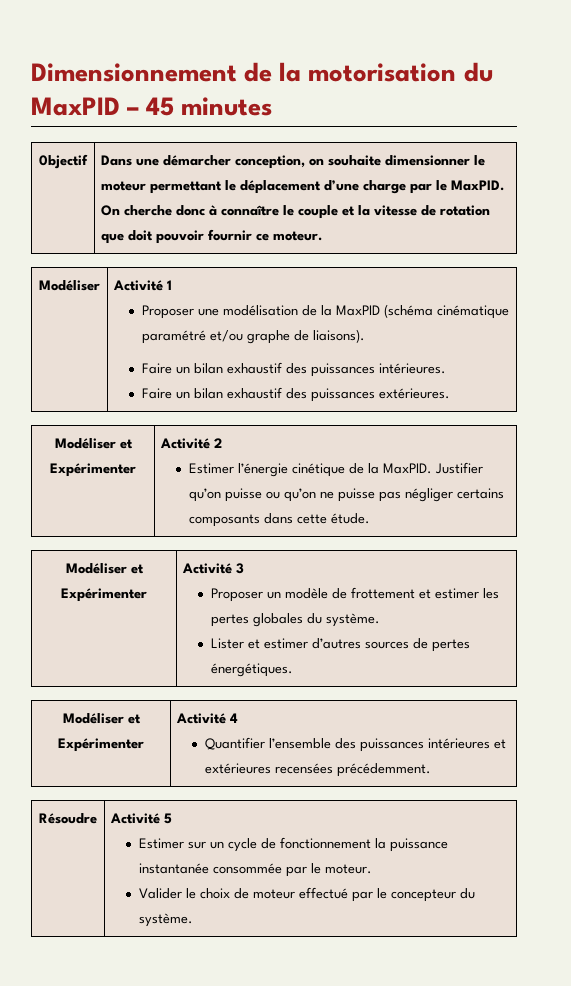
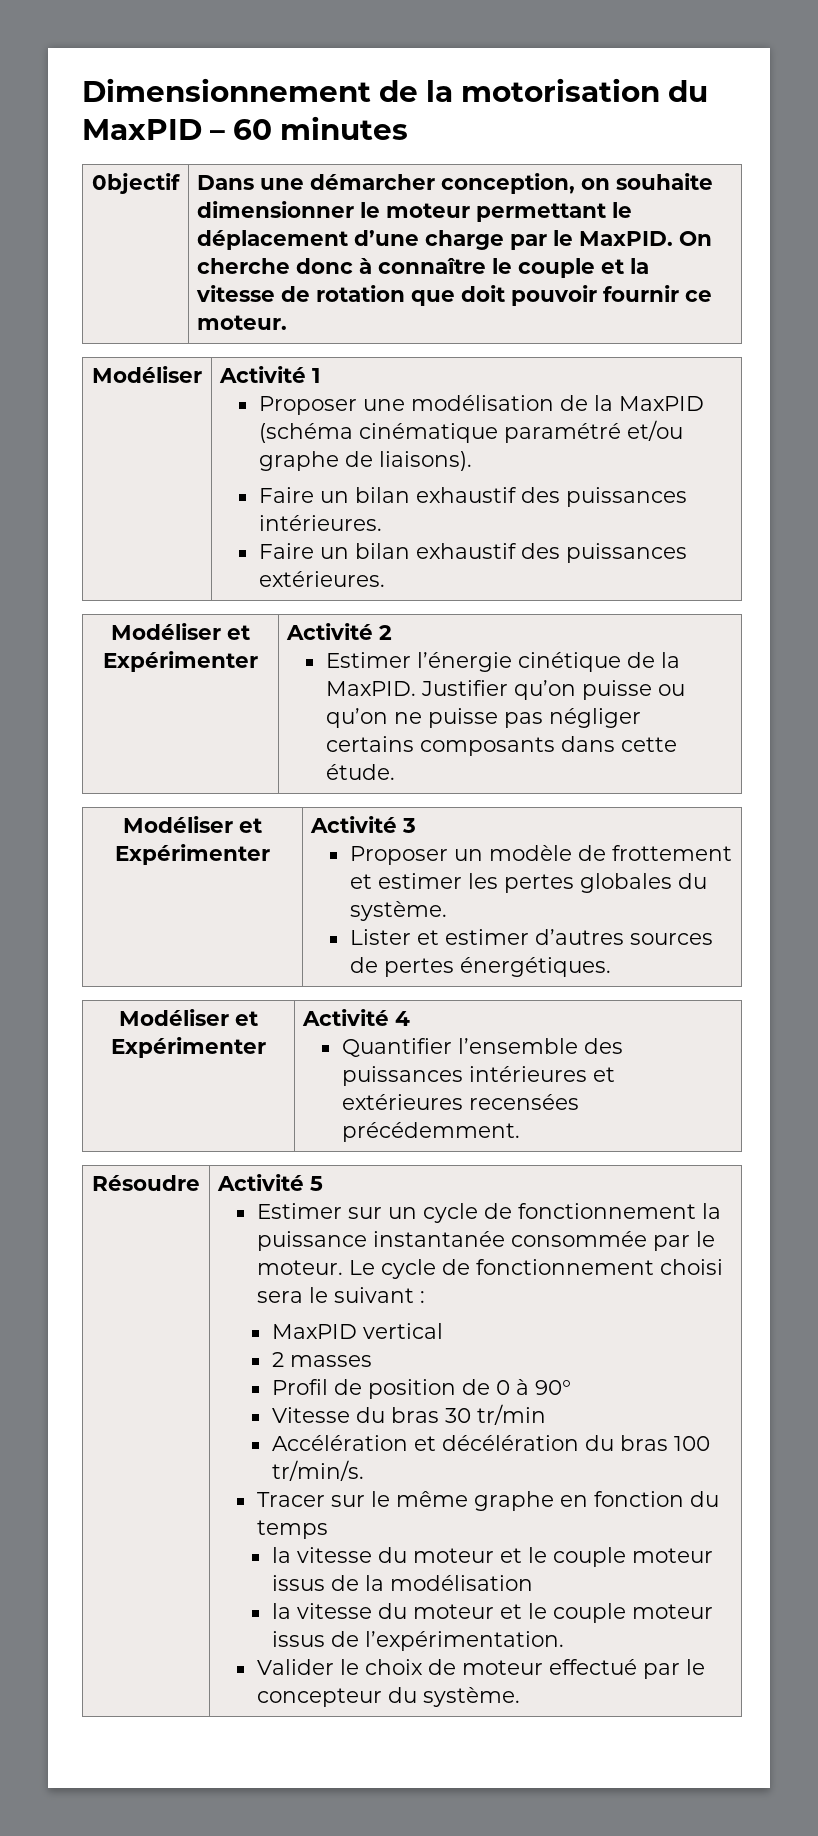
[146,97,175,116] 45 -> [233,119,272,140] 60
(372, 869) none -> [348,1259,723,1279] [256,1287,425,1303] [271,1323,443,1339] [271,1352,372,1367] [271,1379,571,1399] [271,1404,546,1425] [271,1435,710,1451] [271,1460,364,1481] [256,1491,719,1511] [256,1520,328,1539] [271,1547,713,1567] [271,1575,533,1591] [271,1603,713,1623] [271,1631,564,1651] Le cycle de fonctionnement choisi sera le suivant : // MaxPID vertical // 2 masses // Profil de position de 0 à 90° // Vitesse du bras 30 tr/min // Accélération et décélération du bras 100 tr/min/s. // Tracer sur le même graphe en fonction du temps // la vitesse du moteur et le couple moteur issus de la modélisation // la vitesse du moteur et le couple moteur issus de l’expérimentation.

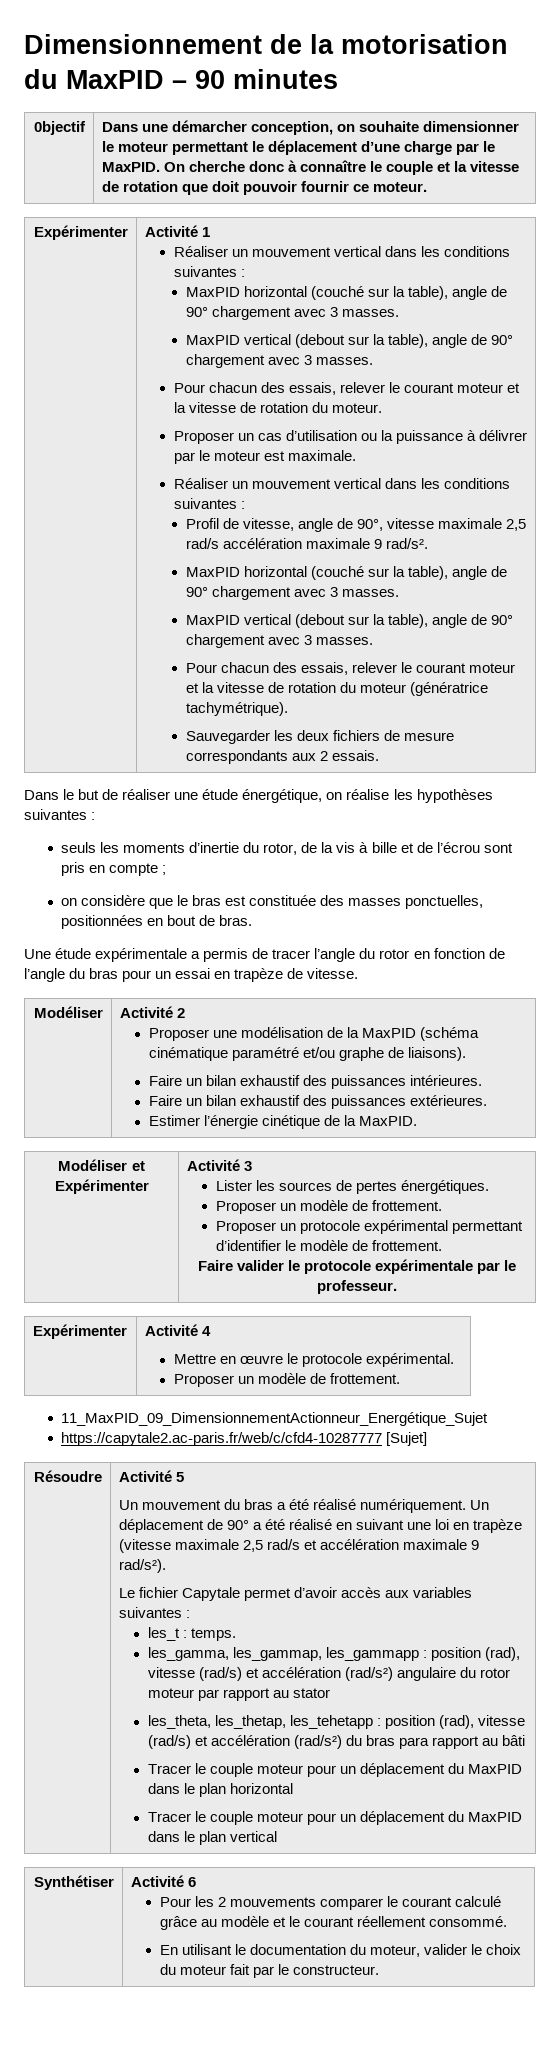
[233,119,272,140] 60 -> [195,70,225,89] 90
(288, 322) none -> [33,225,128,240] [144,225,210,237] [173,246,510,257] [173,266,245,277] [185,286,508,300] [185,306,400,320] [185,334,514,348] [185,354,374,368] [173,382,520,395] [173,402,382,413] [173,430,527,444] [173,450,356,464] [173,478,510,489] [173,498,245,509] [185,518,527,532] [185,538,429,549] [185,566,508,580] [185,586,400,600] [185,614,514,628] [185,634,374,648] [185,662,516,675] [185,682,489,696] [185,702,288,716] [185,730,455,744] [185,750,380,764] [24,789,493,803] [24,809,96,820] [61,842,513,855] [61,862,167,876] [61,895,484,909] [61,915,253,929] [24,948,505,962] [24,968,359,982] // Expérimenter | Activité 1 // Réaliser un mouvement vertical dans les conditions suivantes : // MaxPID horizontal (couché sur la table), angle de 90° chargement avec 3 masses. // MaxPID vertical (debout sur la table), angle de 90° chargement avec 3 masses. // Pour chacun des essais, relever le courant moteur et la vitesse de rotation du moteur. // Proposer un cas d’utilisation ou la puissance à délivrer par le moteur est maximale. // Réaliser un mouvement vertical dans les conditions suivantes : // Profil de vitesse, angle de 90°, vitesse maximale 2,5 rad/s accélération maximale 9 rad/s². // MaxPID horizontal (couché sur la table), angle de 90° chargement avec 3 masses. // MaxPID vertical (debout sur la table), angle de 90° chargement avec 3 masses. // Pour chacun des essais, relever le courant moteur et la vitesse de rotation du moteur (génératrice tachymétrique). // Sauvegarder les deux fichiers de mesure correspondants aux 2 essais. // Dans le but de réaliser une étude énergétique, on réalise les hypothèses suivantes : // seuls les moments d’inertie du rotor, de la vis à bille et de l’écrou sont pris en compte ; // on considère que le bras est constituée des masses ponctuelles, positionnées en bout de bras. // Une étude expérimentale a permis de tracer l’angle du rotor en fonction de l’angle du bras pour un essai en trapèze de vitesse.
[312,368,321,383] 1 -> [176,1008,185,1018] 2
[111,623,250,640] [103,651,258,672] [286,623,393,640] // Modéliser et Expérimenter | Activité 2 -> (487, 1100) none
[420,680,685,700] [325,708,641,728] [325,736,677,756] [325,764,395,780] Justifier qu’on puisse ou qu’on ne puisse pas négliger certains composants dans cette étude. -> (417, 1121) none
[349,845,732,865] [349,873,707,893] [349,901,447,921] [349,929,713,945] [349,957,611,977] [119,1009,258,1026] [111,1037,266,1058] [302,1009,411,1026] [341,1038,623,1057] [341,1066,615,1086] [341,1094,579,1110] [341,1122,520,1142] [92,1175,200,1191] [217,1174,324,1191] [256,1203,721,1223] [256,1231,715,1251] [256,1259,723,1279] [256,1287,425,1303] [271,1323,443,1339] [271,1352,372,1367] [271,1379,571,1399] [271,1404,546,1425] [271,1435,710,1451] [271,1460,364,1481] [256,1491,719,1511] [256,1520,328,1539] [271,1547,713,1567] [271,1575,533,1591] [271,1603,713,1623] [271,1631,564,1651] [256,1659,705,1679] [256,1687,520,1707] Proposer un modèle de frottement et estimer les pertes globales du système. // Lister et estimer d’autres sources de pertes énergétiques. // Modéliser et Expérimenter | Activité 4 // Quantifier l’ensemble des puissances intérieures et extérieures recensées précédemment. // Résoudre | Activité 5 // Estimer sur un cycle de fonctionnement la puissance instantanée consommée par le moteur. Le cycle de fonctionnement choisi sera le suivant : // MaxPID vertical // 2 masses // Profil de position de 0 à 90° // Vitesse du bras 30 tr/min // Accélération et décélération du bras 100 tr/min/s. // Tracer sur le même graphe en fonction du temps // la vitesse du moteur et le couple moteur issus de la modélisation // la vitesse du moteur et le couple moteur issus de l’expérimentation. // Valider le choix de moteur effectué par le concepteur du système. -> [215,1180,489,1194] [215,1200,442,1214] [215,1220,523,1234] [215,1240,442,1251] [197,1259,517,1274] [317,1280,398,1294] [32,1324,127,1339] [144,1324,211,1336] [173,1353,454,1367] [173,1373,400,1387] [61,1412,489,1426] [61,1432,428,1446] [33,1470,102,1482] [118,1470,184,1482] [118,1499,490,1513] [118,1519,523,1533] [118,1539,480,1553] [118,1559,166,1573] [118,1587,473,1601] [118,1607,190,1618] [147,1627,236,1641] [147,1647,520,1661] [147,1667,510,1681] [147,1688,330,1701] [147,1715,525,1729] [147,1735,526,1749] [147,1763,522,1777] [147,1783,293,1797] [147,1811,522,1825] [147,1831,277,1845] [33,1875,114,1890] [130,1875,196,1887] [159,1896,501,1910] [159,1916,507,1930] [159,1944,521,1957] [159,1964,379,1978] Lister les sources de pertes énergétiques. // Proposer un modèle de frottement. // Proposer un protocole expérimental permettant d’identifier le modèle de frottement. // Faire valider le protocole expérimentale par le professeur. // Expérimenter | Activité 4 // Mettre en œuvre le protocole expérimental. // Proposer un modèle de frottement. // 11_MaxPID_09_DimensionnementActionneur_Energétique_Sujet // https://capytale2.ac-paris.fr/web/c/cfd4-10287777 [Sujet] // Résoudre | Activité 5 // Un mouvement du bras a été réalisé numériquement. Un déplacement de 90° a été réalisé en suivant une loi en trapèze (vitesse maximale 2,5 rad/s et accélération maximale 9 rad/s²). // Le fichier Capytale permet d’avoir accès aux variables suivantes : // les_t : temps. // les_gamma, les_gammap, les_gammapp : position (rad), vitesse (rad/s) et accélération (rad/s²) angulaire du rotor moteur par rapport au stator // les_theta, les_thetap, les_tehetapp : position (rad), vitesse (rad/s) et accélération (rad/s²) du bras para rapport au bâti // Tracer le couple moteur pour un déplacement du MaxPID dans le plan horizontal // Tracer le couple moteur pour un déplacement du MaxPID dans le plan vertical // Synthétiser | Activité 6 // Pour les 2 mouvements comparer le courant calculé grâce au modèle et le courant réellement consommé. // En utilisant le documentation du moteur, valider le choix du moteur fait par le constructeur.

